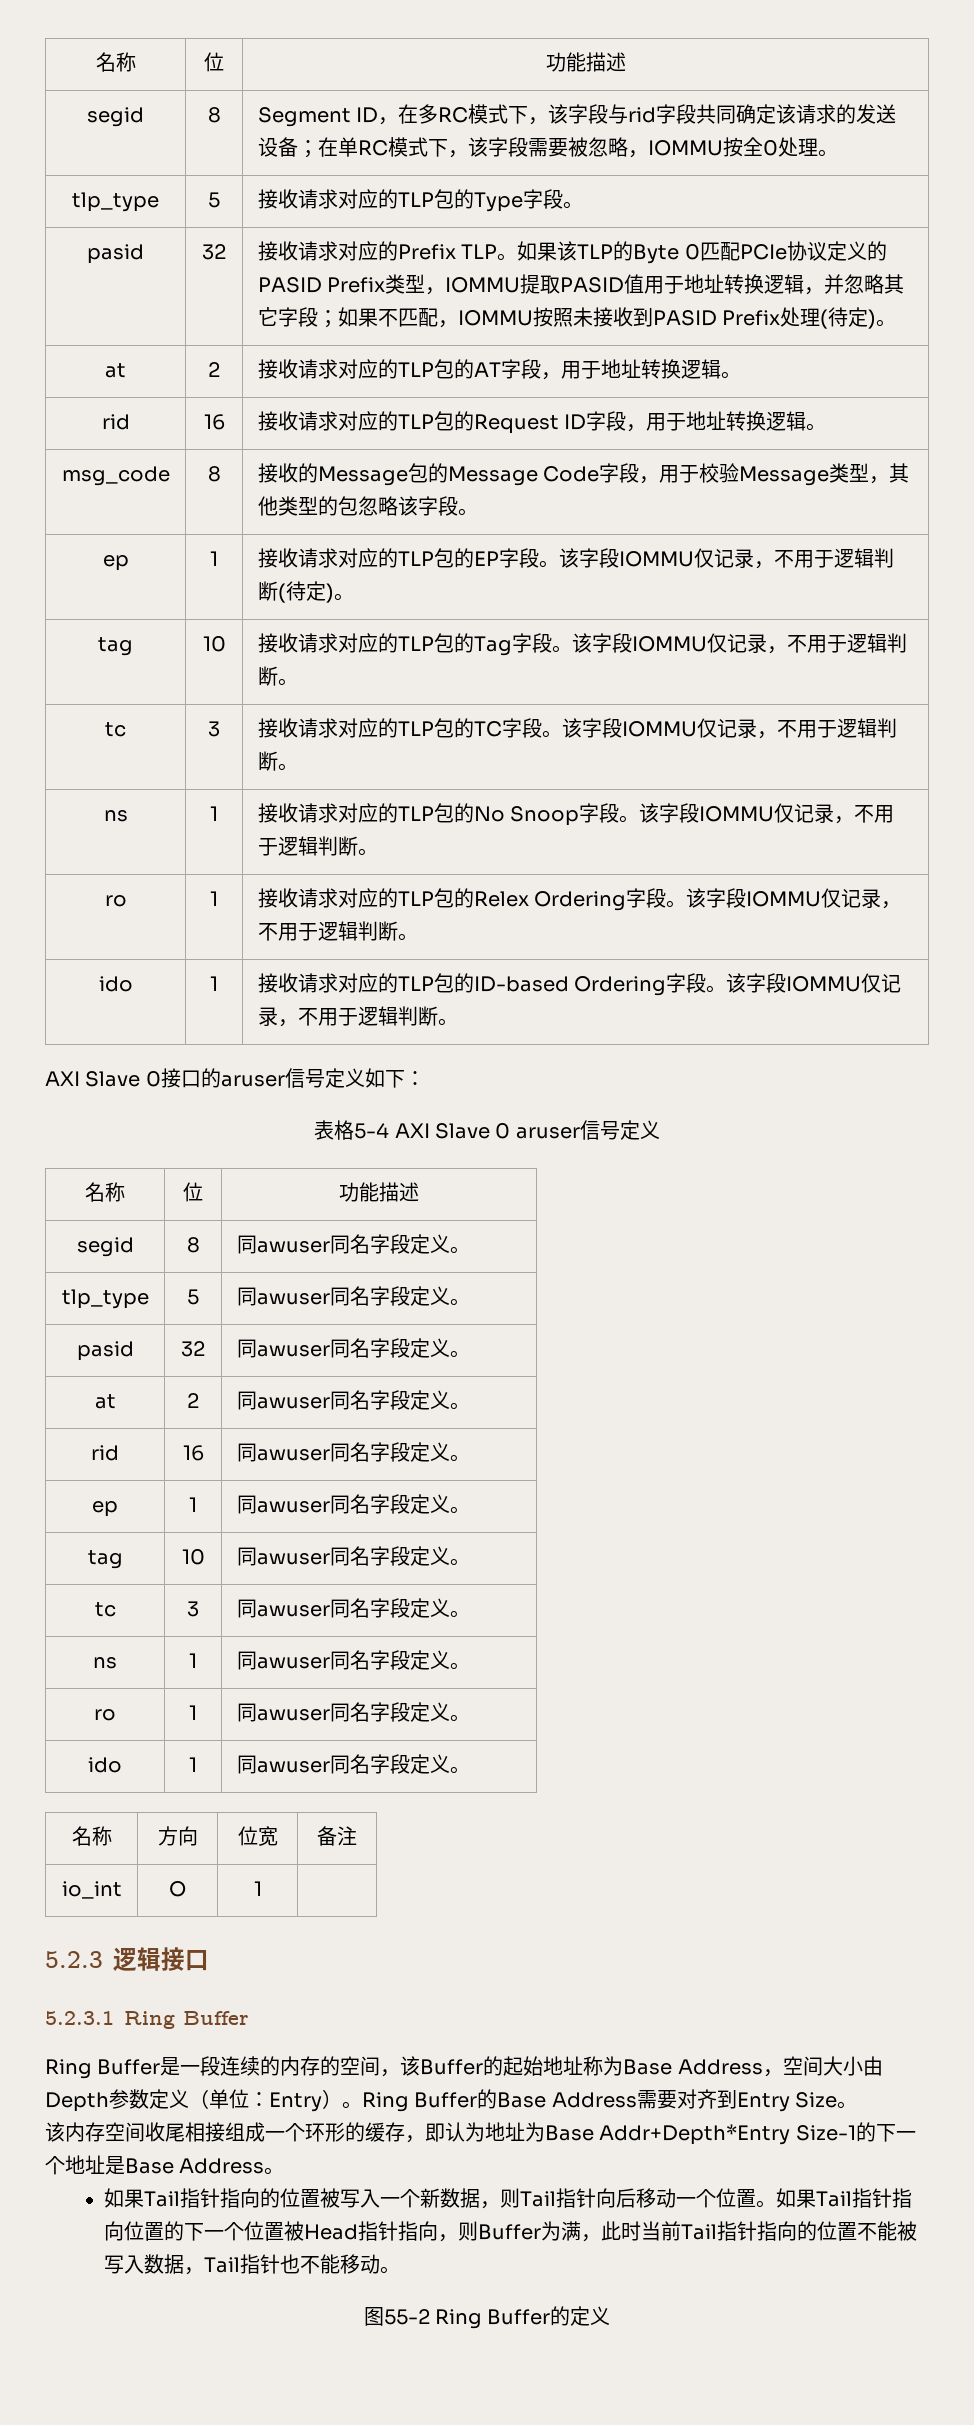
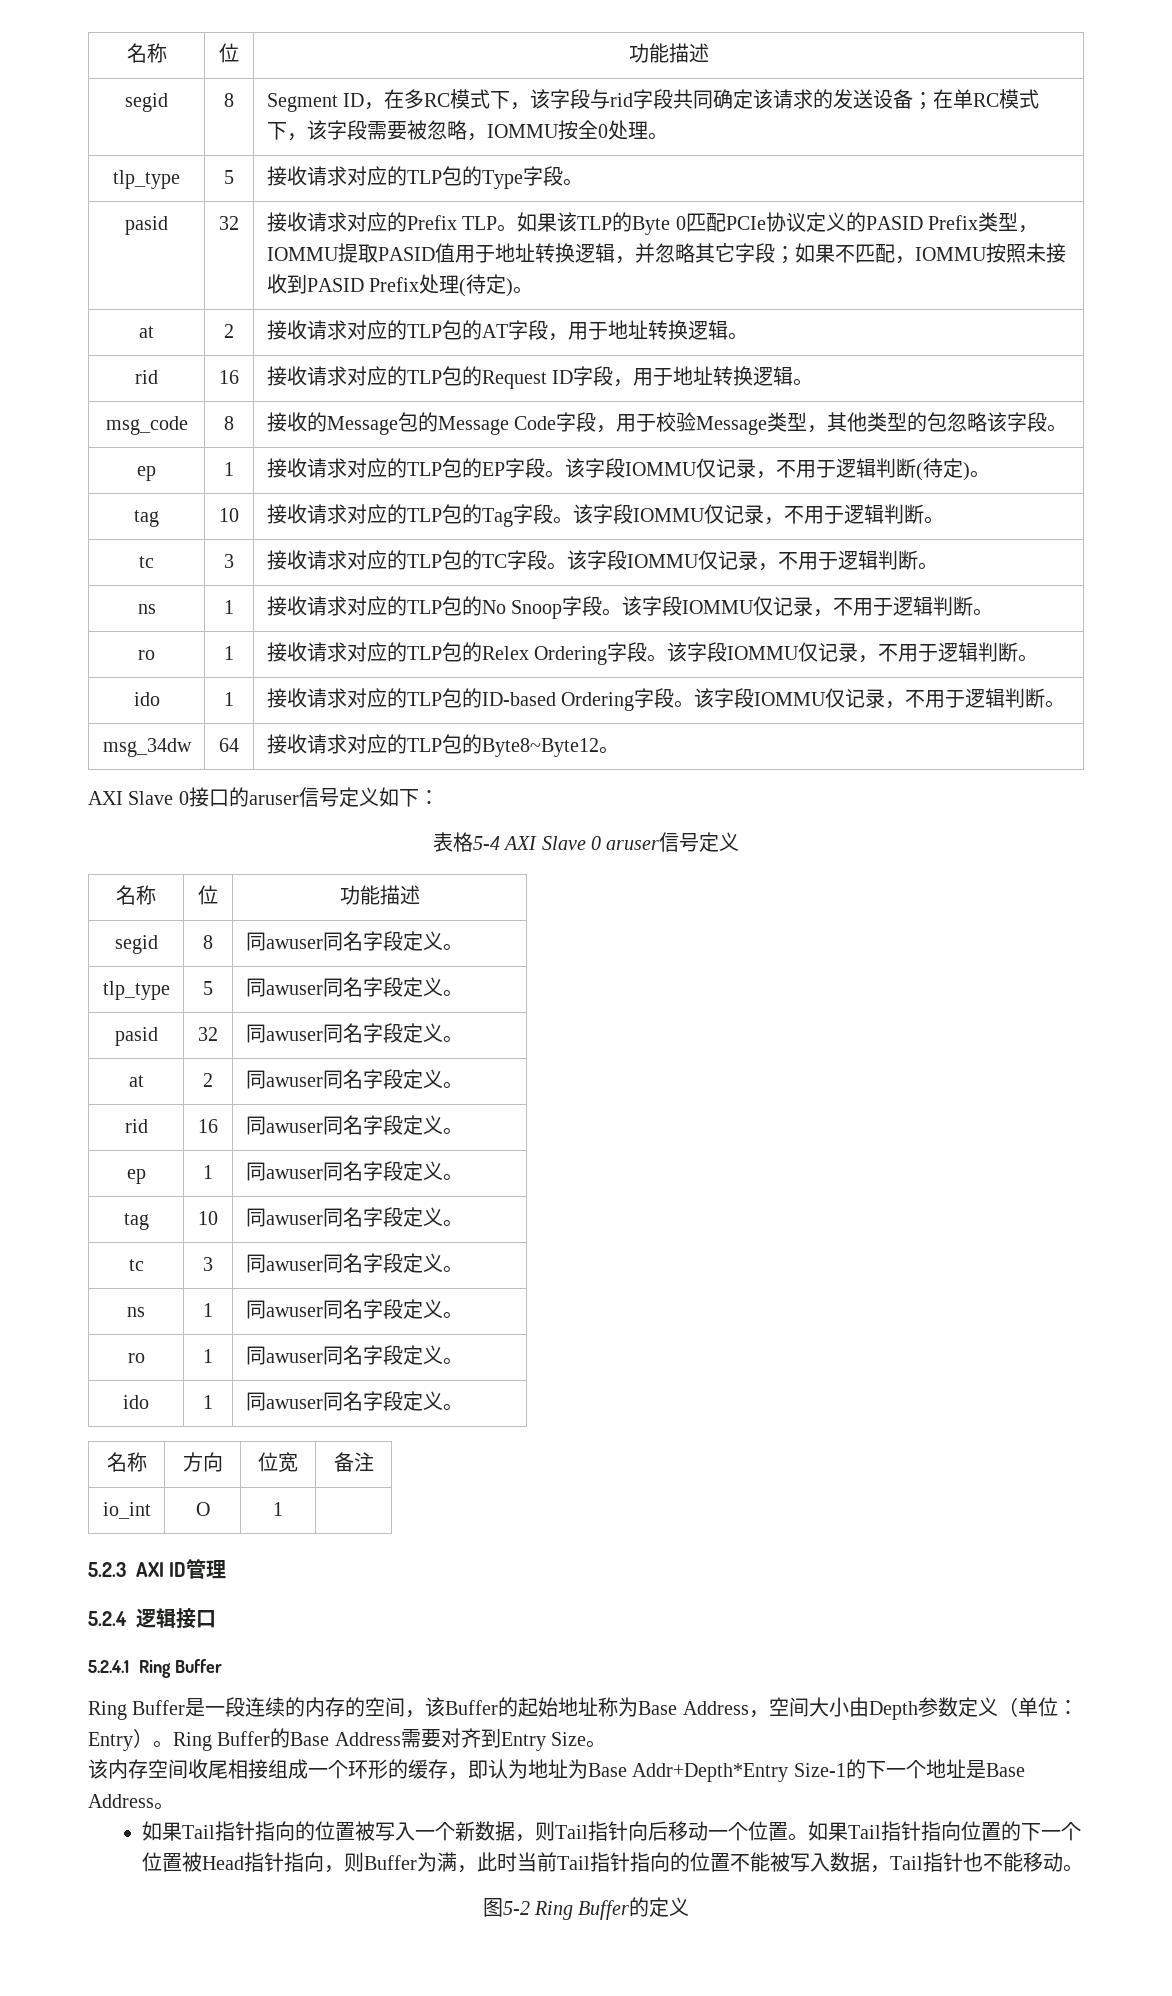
(458, 1022) none -> [102,738,192,757] [219,738,239,752] [266,734,619,757] // msg_34dw | 64 | 接收请求对应的TLP包的Byte8~Byte12。
(103, 1959) none -> [136,1559,227,1579] [88,1611,127,1626] AXI ID管理 // 5.2.4
[45,2011,114,2025] 5.2.3.1 -> [88,1660,129,1673] 5.2.4.1
[383,2309,430,2325] 55-2 -> [502,1901,530,1915] 5-2

